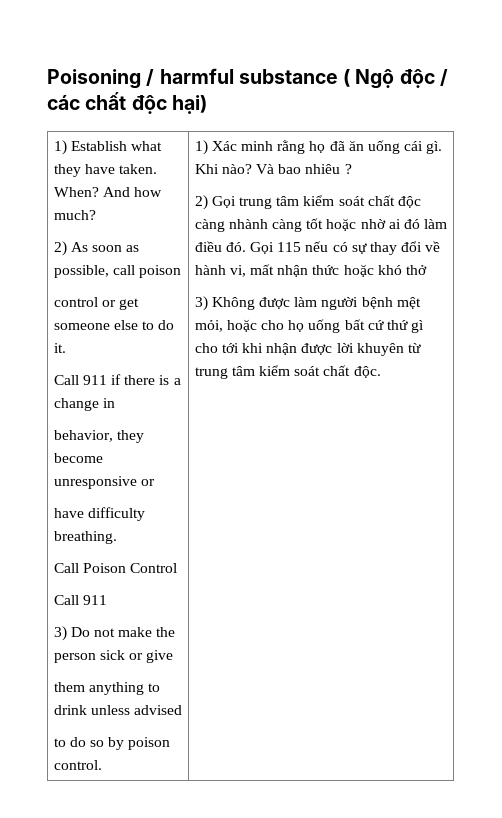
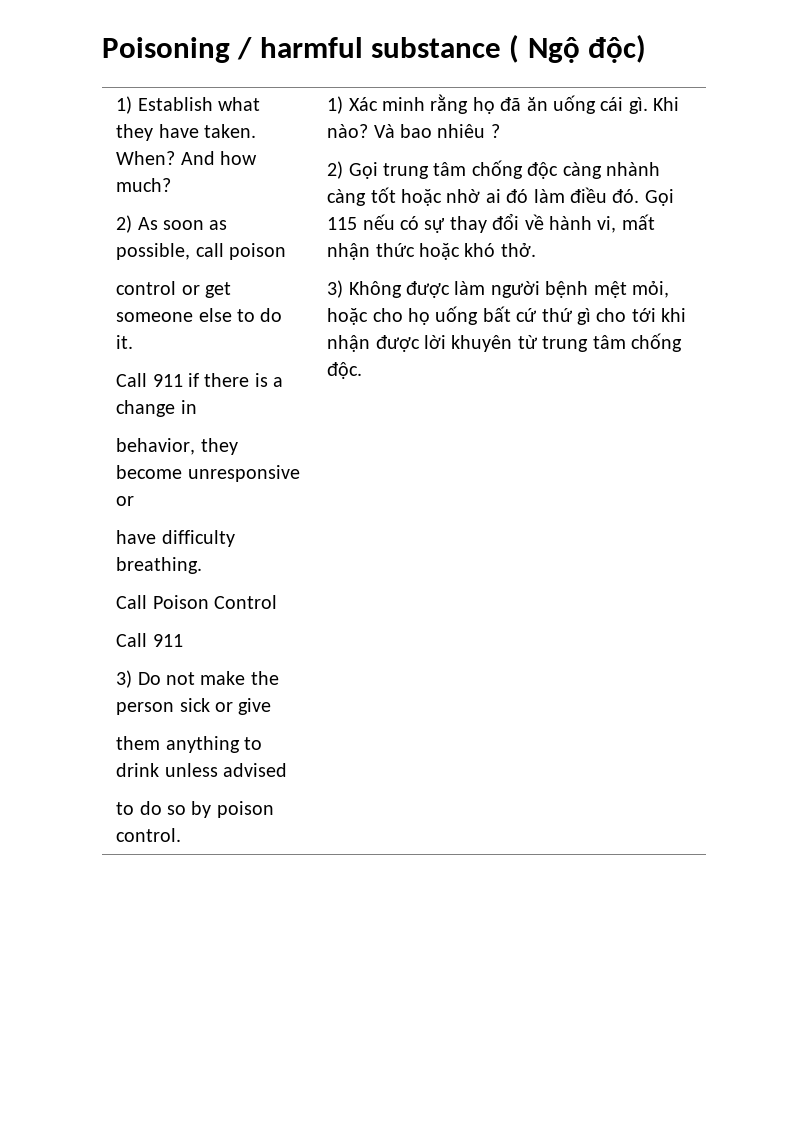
[399,69,448,88] [47,92,207,114] độc / các chất độc hại) -> [588,34,647,63] độc)
[303,195,395,206] kiểm soát chất -> [471,160,523,179] chống
[406,265,428,275] thở -> [500,243,536,257] thở.
[259,365,351,376] kiểm soát chất -> [631,333,683,352] chống

